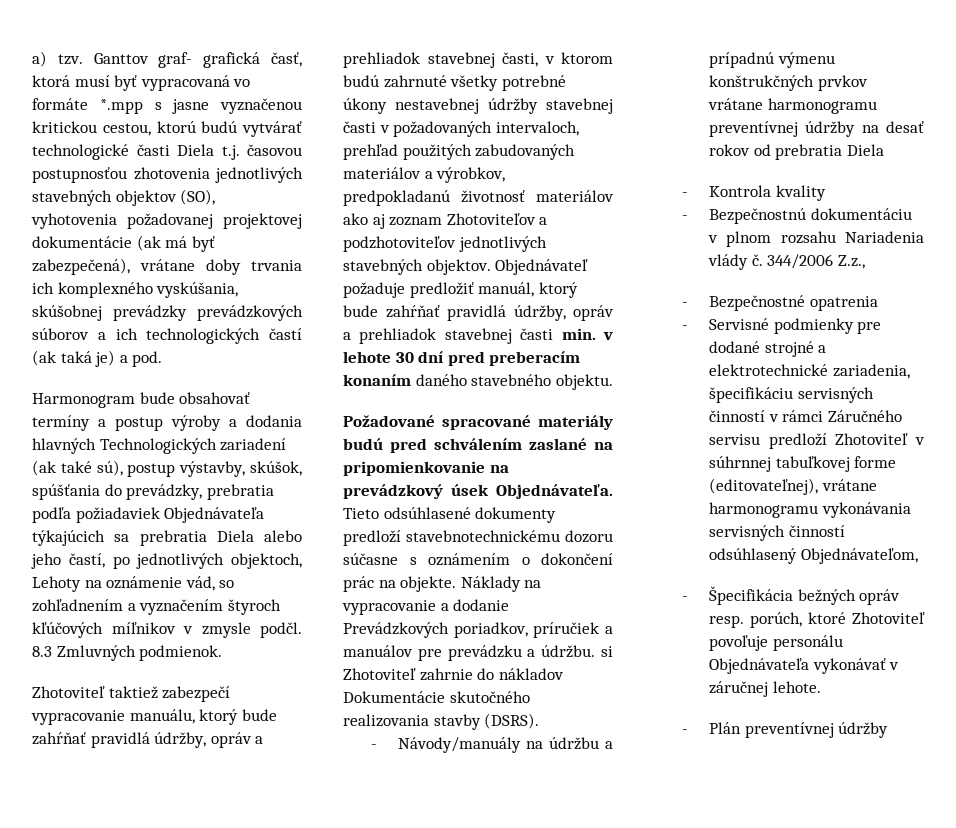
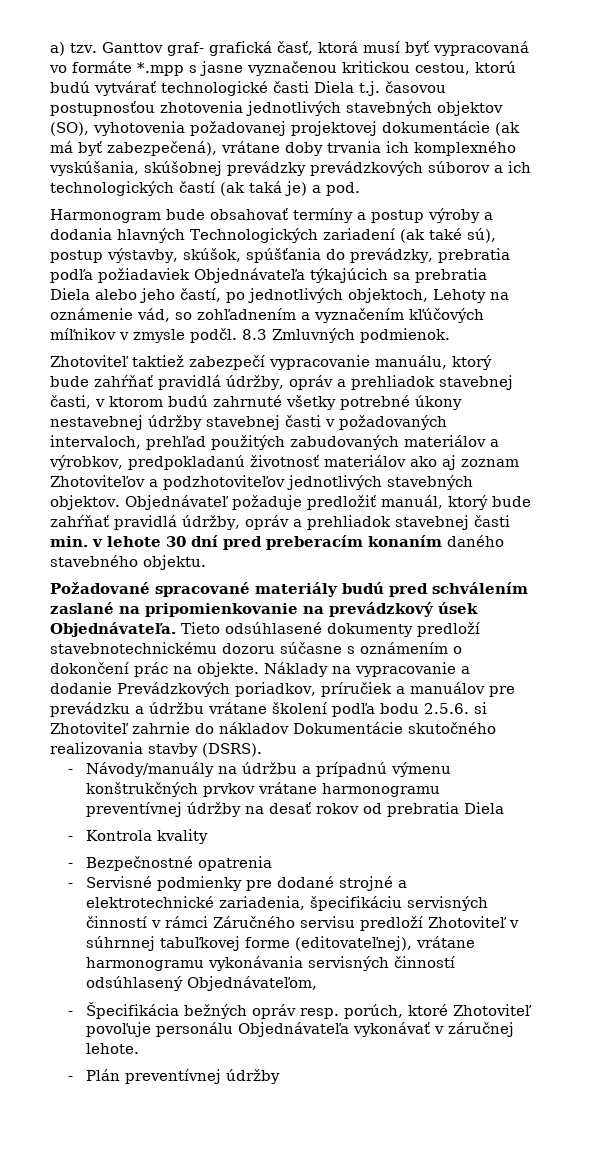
[227,599,281,615] štyroch -> (404, 315) none
[541,645,596,658] údržbu. -> [149,702,469,717] údržbu vrátane školení podľa bodu 2.5.6.
[681,208,912,224] [708,231,924,247] [708,254,865,270] // - Bezpečnostnú dokumentáciu v plnom rozsahu Nariadenia vlády č. 344/2006 Z.z., -> (209, 836) none

